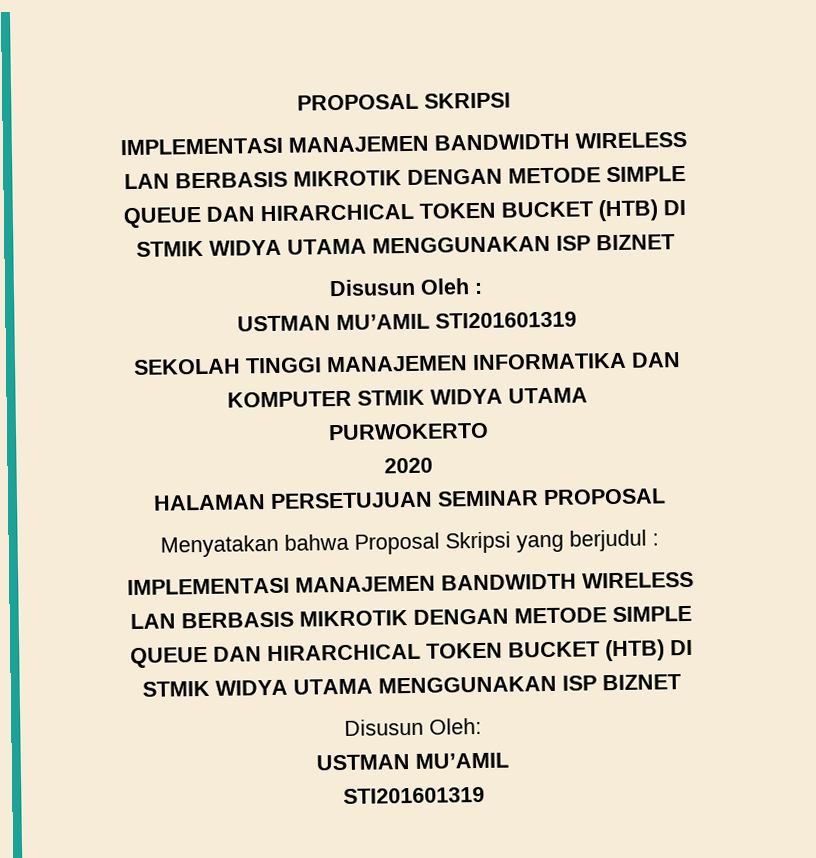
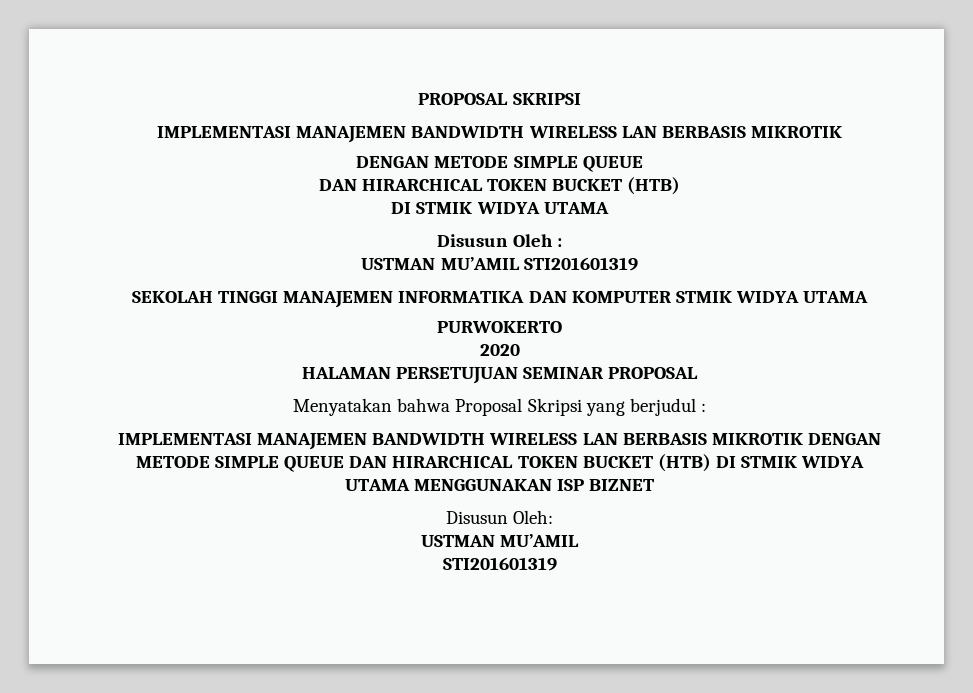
[406,165,686,185] [123,199,686,229] [136,234,675,257] DENGAN METODE SIMPLE QUEUE DAN HIRARCHICAL TOKEN BUCKET (HTB) DI STMIK WIDYA UTAMA MENGGUNAKAN ISP BIZNET -> [356,156,643,172] [318,177,681,195] [391,202,609,214] // DENGAN METODE SIMPLE QUEUE // DAN HIRARCHICAL TOKEN BUCKET (HTB) // DI STMIK WIDYA UTAMA

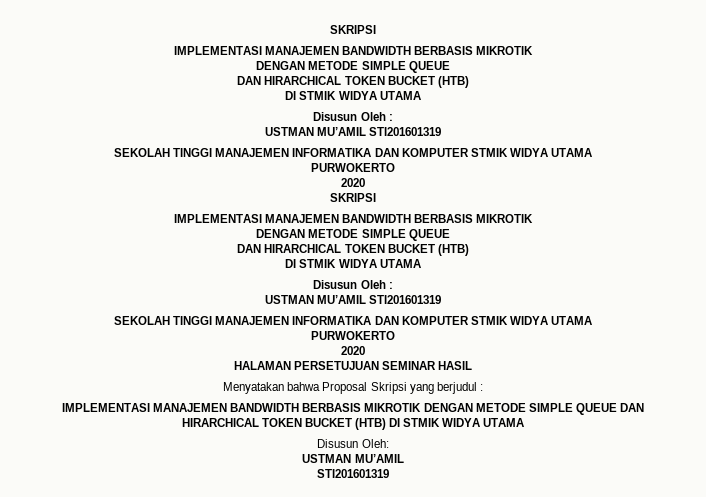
[418,93,581,105] [157,126,657,143] PROPOSAL SKRIPSI // IMPLEMENTASI MANAJEMEN BANDWIDTH WIRELESS LAN -> [330,25,376,34] [173,46,534,55] [256,61,450,73] [237,76,469,88] [285,91,421,100] [313,112,393,121] [264,127,442,136] [114,148,592,157] [311,163,395,172] [341,178,365,187] [330,193,376,202] [173,214,411,223] SKRIPSI // IMPLEMENTASI MANAJEMEN BANDWIDTH BERBASIS MIKROTIK // DENGAN METODE SIMPLE QUEUE // DAN HIRARCHICAL TOKEN BUCKET (HTB) // DI STMIK WIDYA UTAMA // Disusun Oleh : // USTMAN MU’AMIL STI201601319 // SEKOLAH TINGGI MANAJEMEN INFORMATIKA DAN KOMPUTER STMIK WIDYA UTAMA // PURWOKERTO // 2020 // SKRIPSI // IMPLEMENTASI MANAJEMEN BANDWIDTH
[608,367,699,379] PROPOSAL -> [438,361,473,370] HASIL
[489,433,618,445] WIRELESS LAN -> (300, 407) none
[413,479,655,491] MENGGUNAKAN ISP BIZNET -> (525, 422) none

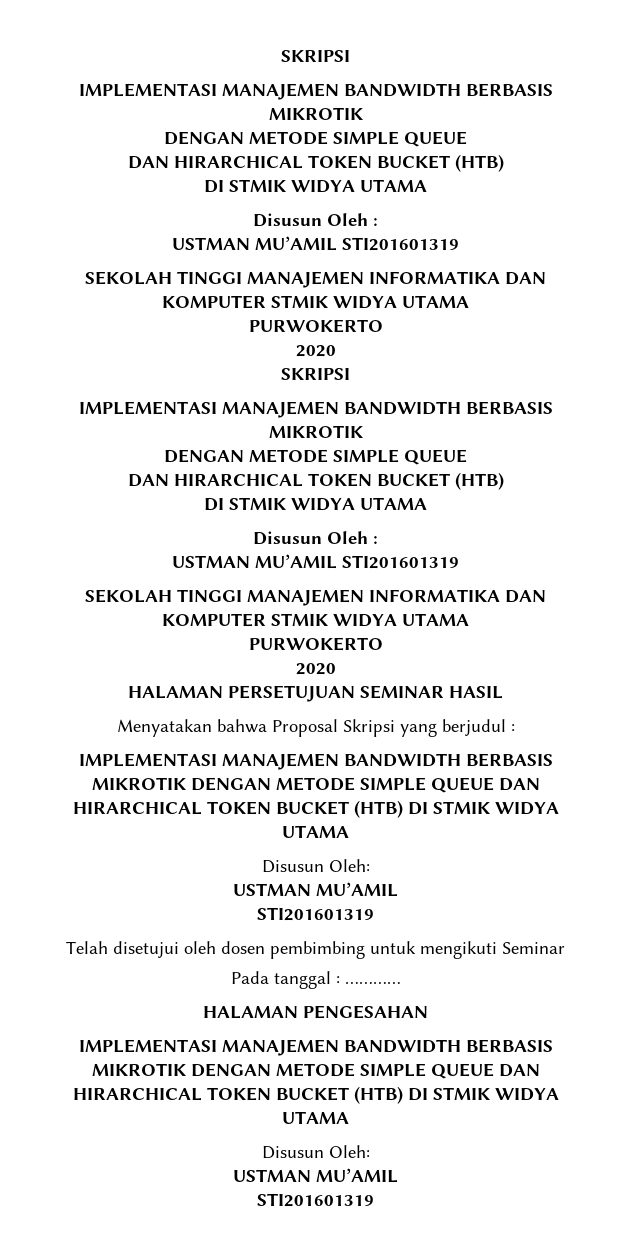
(389, 473) none -> [66,941,565,959] [230,971,401,989] [203,1005,428,1019] [78,1039,553,1056] [91,1063,540,1079] [72,1086,559,1104] [282,1111,349,1124] [261,1145,370,1159] [233,1168,398,1183] [257,1193,374,1207] // Telah disetujui oleh dosen pembimbing untuk mengikuti Seminar // Pada tanggal : ………… // HALAMAN PENGESAHAN // IMPLEMENTASI MANAJEMEN BANDWIDTH BERBASIS MIKROTIK DENGAN METODE SIMPLE QUEUE DAN HIRARCHICAL TOKEN BUCKET (HTB) DI STMIK WIDYA UTAMA // Disusun Oleh: // USTMAN MU’AMIL // STI201601319

